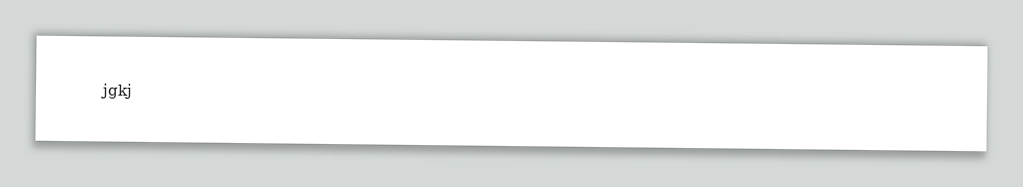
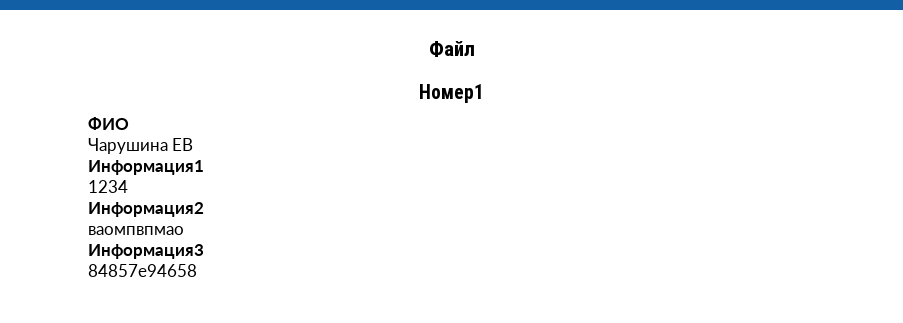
[100,83,133,99] jgkj -> [428,41,475,57] [419,84,484,103] [88,117,129,130] [88,138,194,154] [88,160,204,175] [88,180,128,193] [88,202,204,217] [88,226,184,235] [88,244,204,259] [88,264,197,277] Файл // Номер1 // ФИО // Чарушина ЕВ // Информация1 // 1234 // Информация2 // ваомпвпмао // Информация3 // 84857е94658

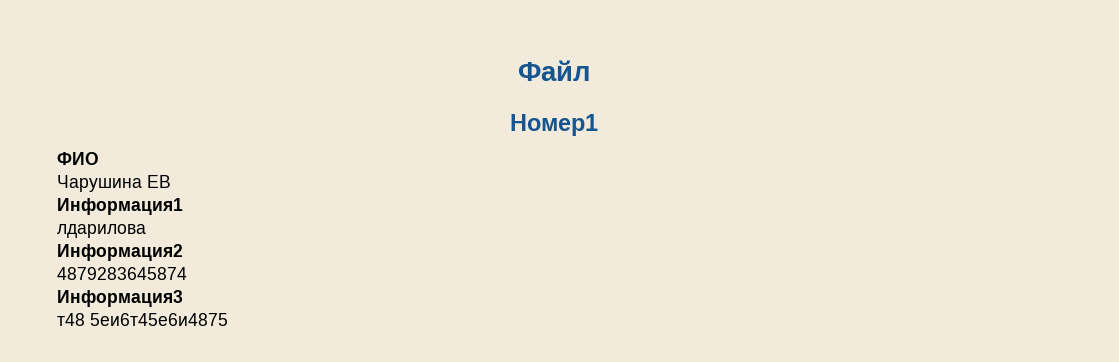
[88,180,128,193] 1234 -> [57,224,146,238] лдарилова
[88,226,184,235] ваомпвпмао -> [57,267,187,280] 4879283645874
[88,264,197,277] 84857е94658 -> [57,313,228,326] т48 5еи6т45е6и4875

